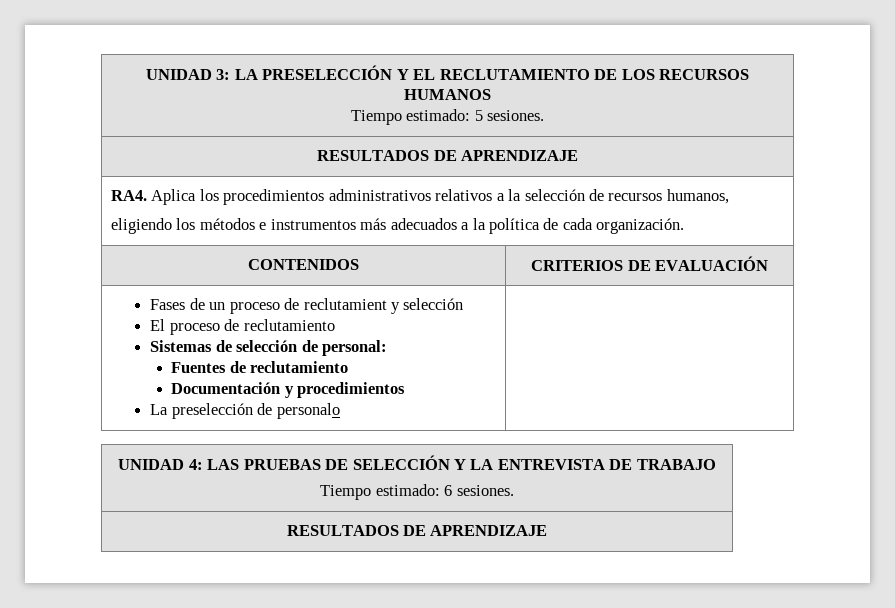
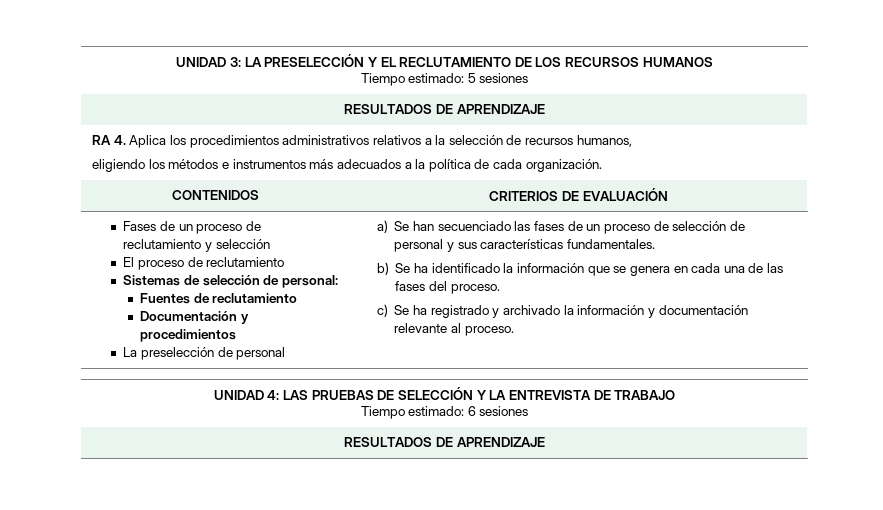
[487,110,545,121] sesiones. -> [479,73,529,83] sesiones
[110,190,147,201] RA4. -> [92,135,126,145] RA 4.
[303,298,387,310] reclutamient -> [123,239,202,249] reclutamiento
[276,403,340,419] personalo | -> [236,347,286,360] [376,220,745,234] [394,239,655,252] [376,262,784,276] [395,281,500,294] [376,304,748,318] [394,323,514,336] personal | a) Se han secuenciado las fases de un proceso de selección de personal y sus características fundamentales. // b) Se ha identificado la información que se genera en cada una de las fases del proceso. // c) Se ha registrado y archivado la información y documentación relevante al proceso.
[456,485,514,496] sesiones. -> [479,406,529,416] sesiones

